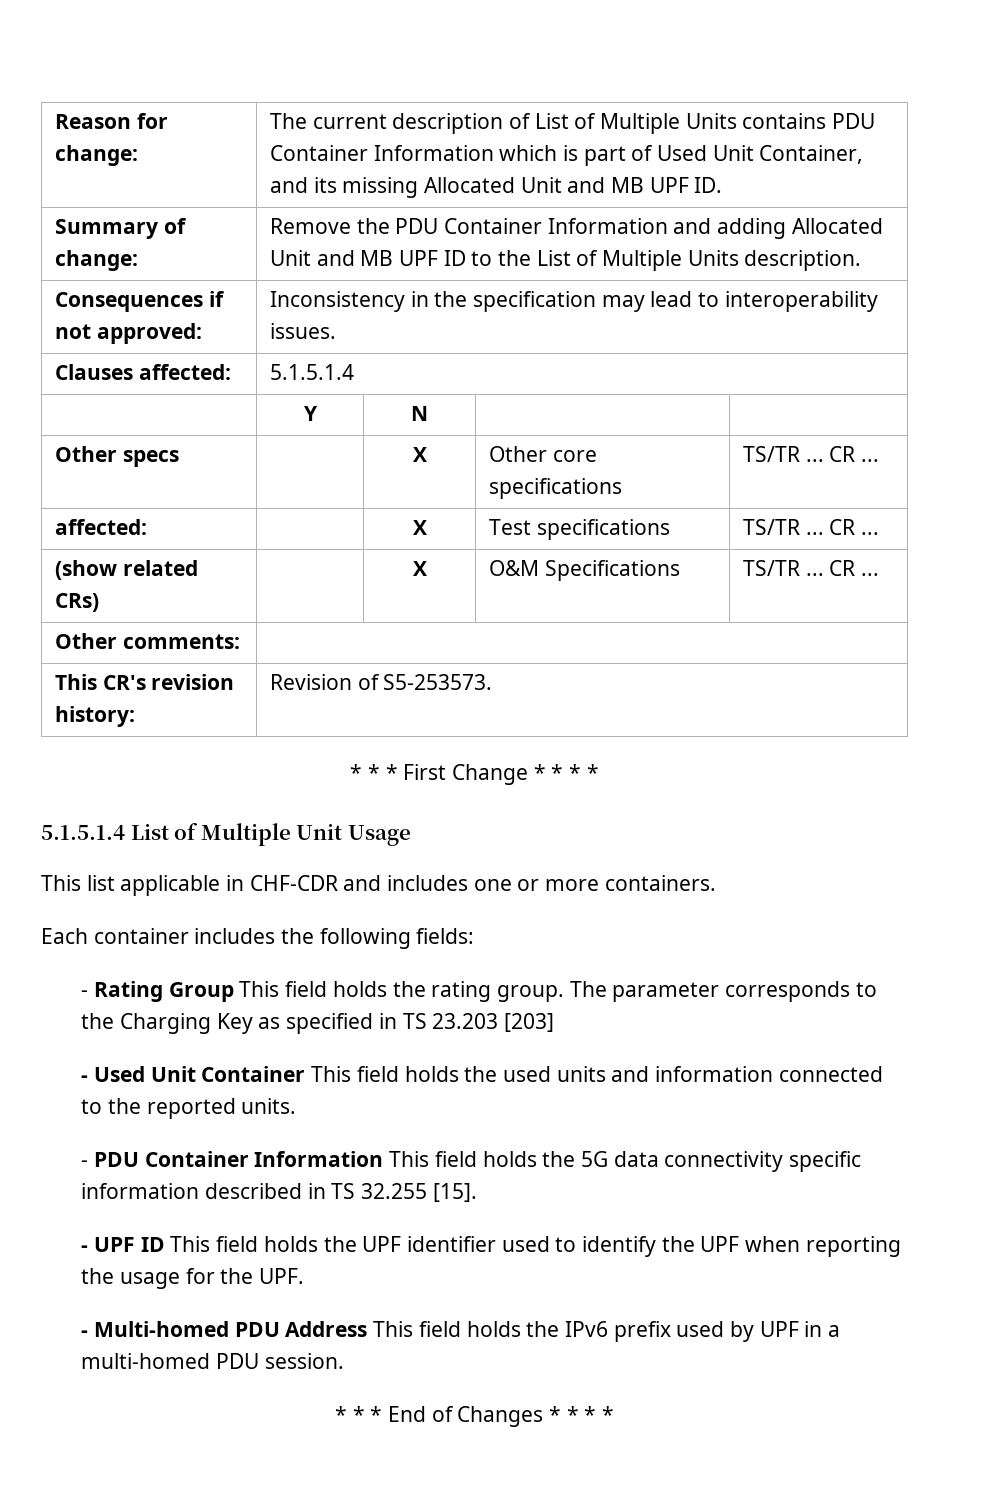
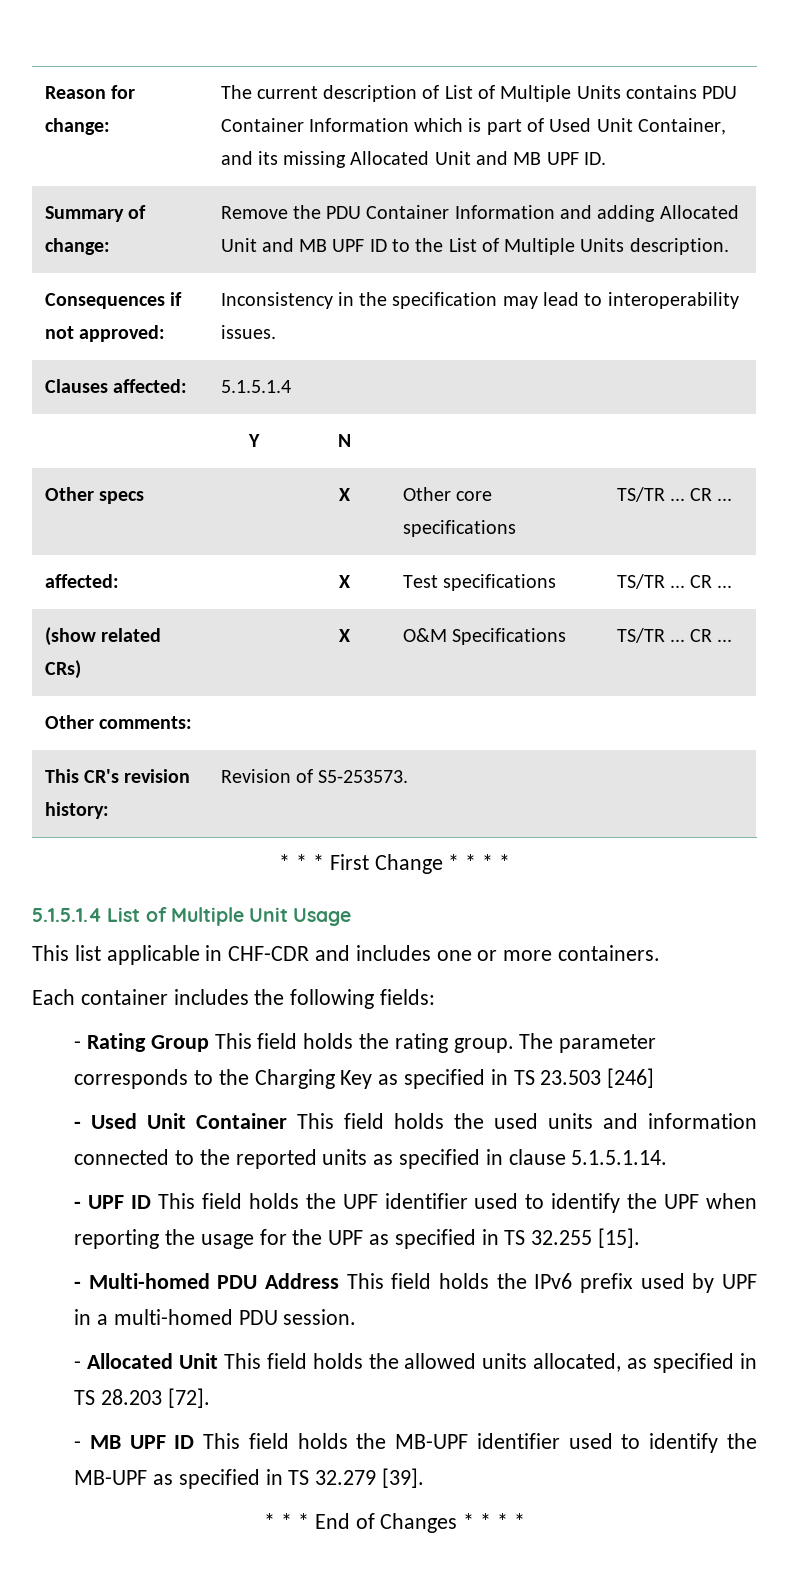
[432,1013,554,1032] 23.203 [203] -> [540,1068,655,1088] 23.503 [246]
[241,1098,297,1114] [81,1151,861,1172] [81,1183,477,1202] units. // - PDU Container Information This field holds the 5G data connectivity specific information described in TS 32.255 [15]. -> [322,1149,668,1169] units as specified in clause 5.1.5.1.14.
[259,1268,305,1284] UPF. -> [328,1228,641,1249] UPF as specified in TS 32.255 [15].
(344, 1361) none -> [74,1353,758,1373] [74,1388,210,1408] [74,1433,758,1453] [74,1468,424,1489] // - Allocated Unit This field holds the allowed units allocated, as specified in TS 28.203 [72]. // - MB UPF ID This field holds the MB-UPF identifier used to identify the MB-UPF as specified in TS 32.279 [39].

